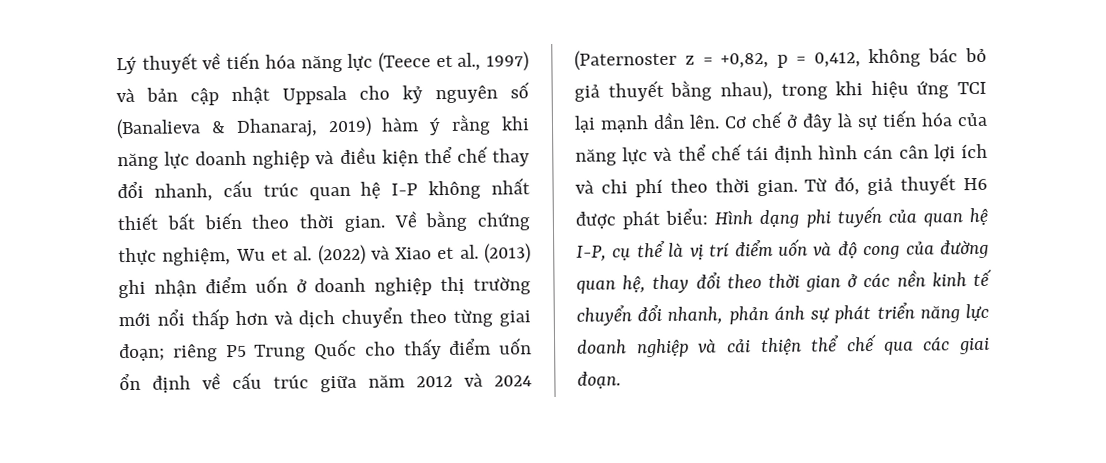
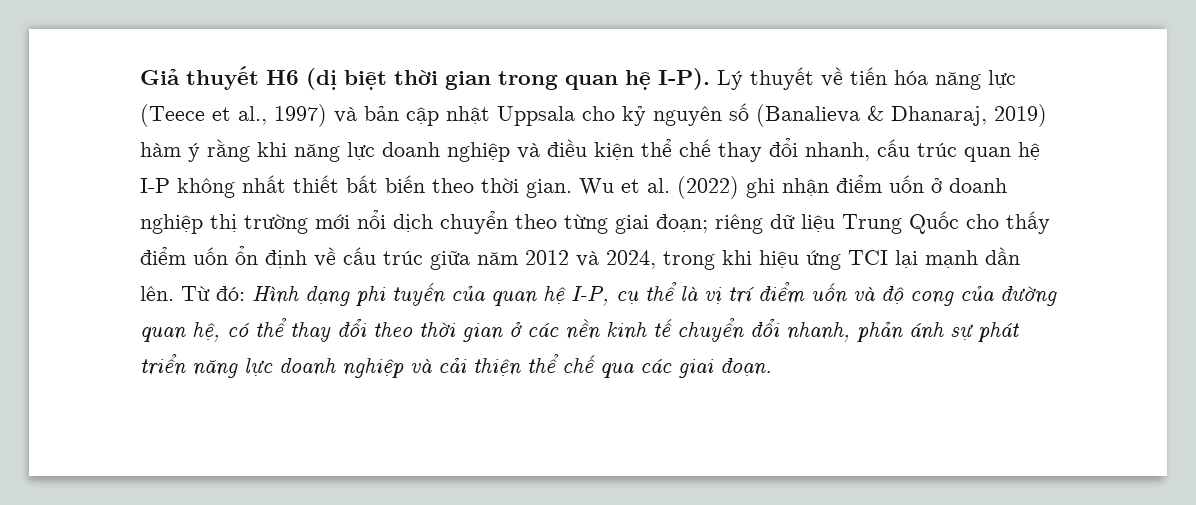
(116, 65) none -> [140,66,710,90] Giả thuyết H6 (dị biệt thời gian trong quan hệ I-P).
[393,210,530,232] [118,243,531,266] Về bằng chứng thực nghiệm, Wu et al. (2022) và Xiao et al. (2013) -> [579,176,739,199] Wu et al. (2022)
[190,309,293,330] thấp hơn và -> (386, 219) none
[225,344,247,358] P5 -> [770,214,835,232] dữ liệu
[494,375,532,387] [574,47,987,71] [574,80,773,102] 2024 (Paternoster z = +0,82, p = 0,412, không bác bỏ giả thuyết bằng nhau), -> [606,250,656,269] 2024,
[724,110,988,132] [575,143,988,166] [575,174,988,198] [575,208,709,230] Cơ chế ở đây là sự tiến hóa của năng lực và thể chế tái định hình cán cân lợi ích và chi phí theo thời gian. Từ đó, giả thuyết H6 được phát biểu: -> [181,286,245,301] Từ đó:
(647, 284) none -> [227,318,287,338] có thể

